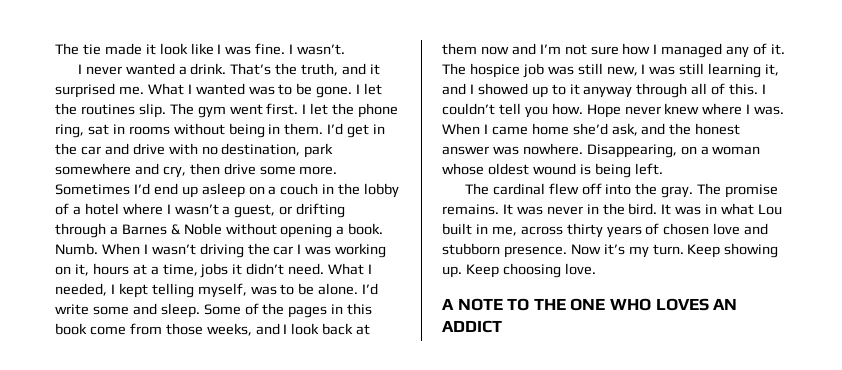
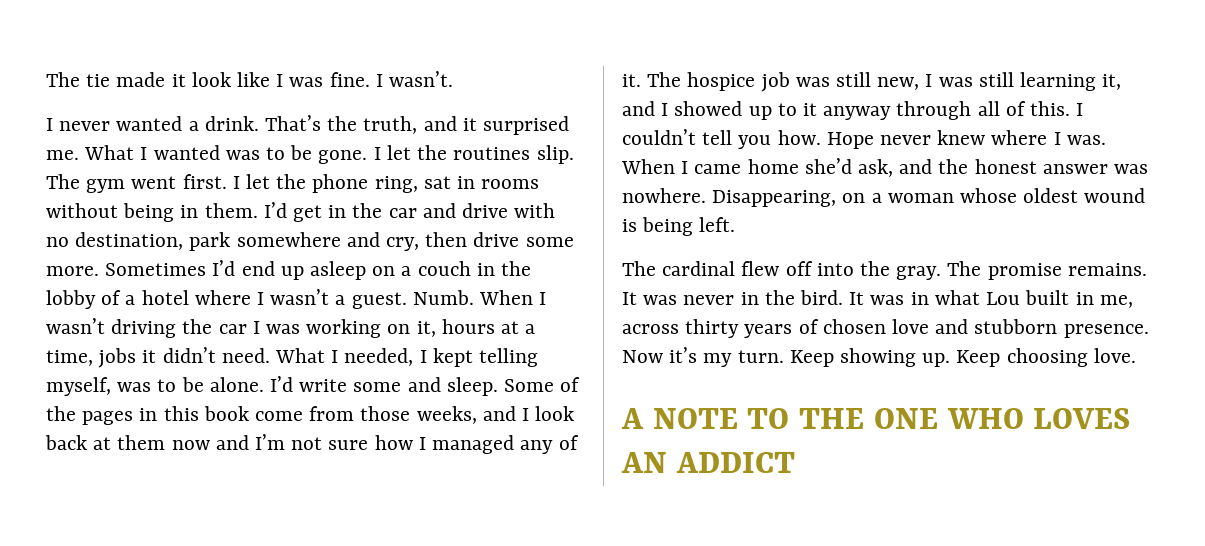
[234,203,346,218] [55,223,384,238] guest, or drifting through a Barnes & Noble without opening a book. -> [351,292,407,309] guest.

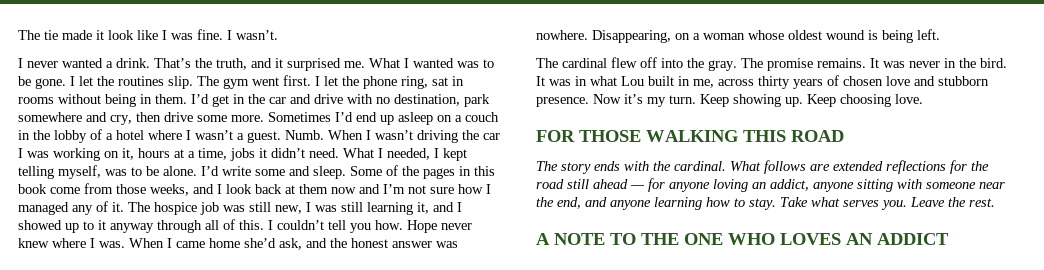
(1136, 355) none -> [536,130,844,142] [536,160,989,174] [536,178,1005,192] [536,197,995,210] // FOR THOSE WALKING THIS ROAD // The story ends with the cardinal. What follows are extended reflections for the road still ahead — for anyone loving an addict, anyone sitting with someone near the end, and anyone learning how to stay. Take what serves you. Leave the rest.

